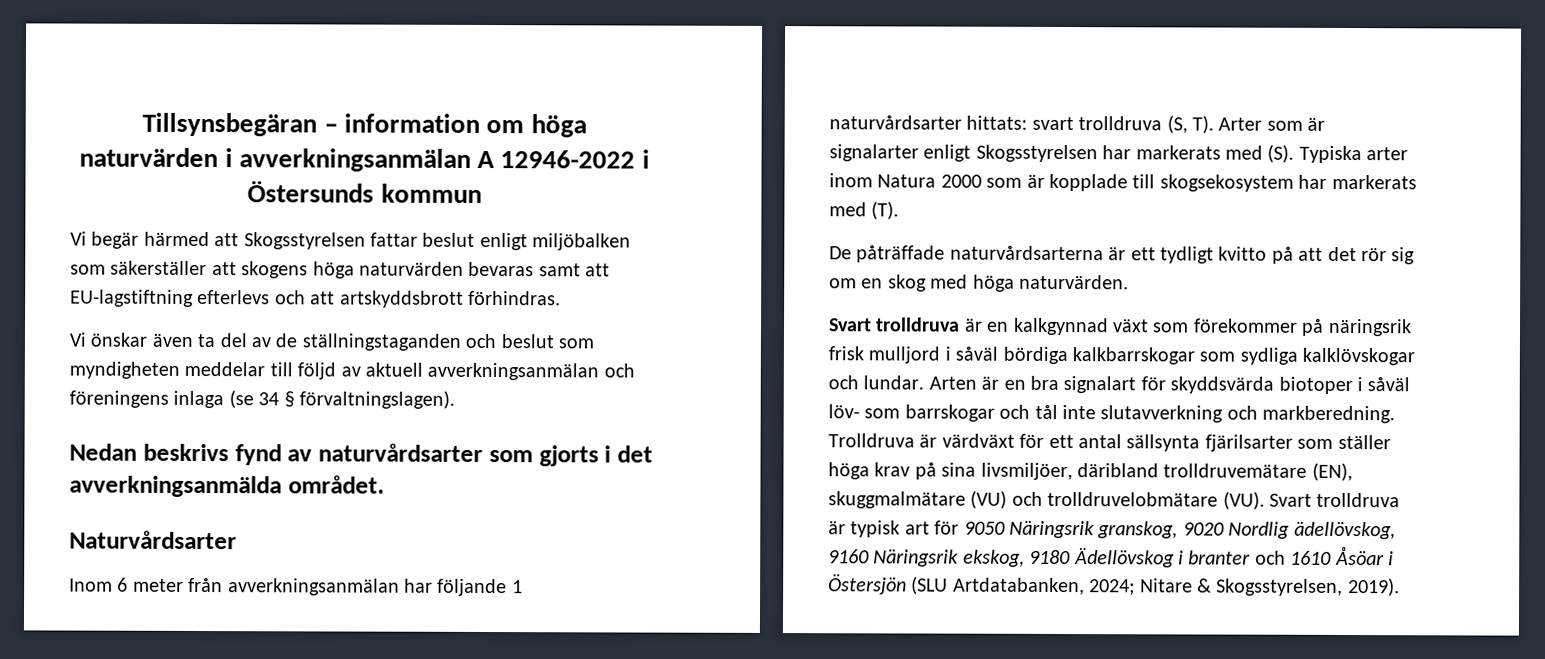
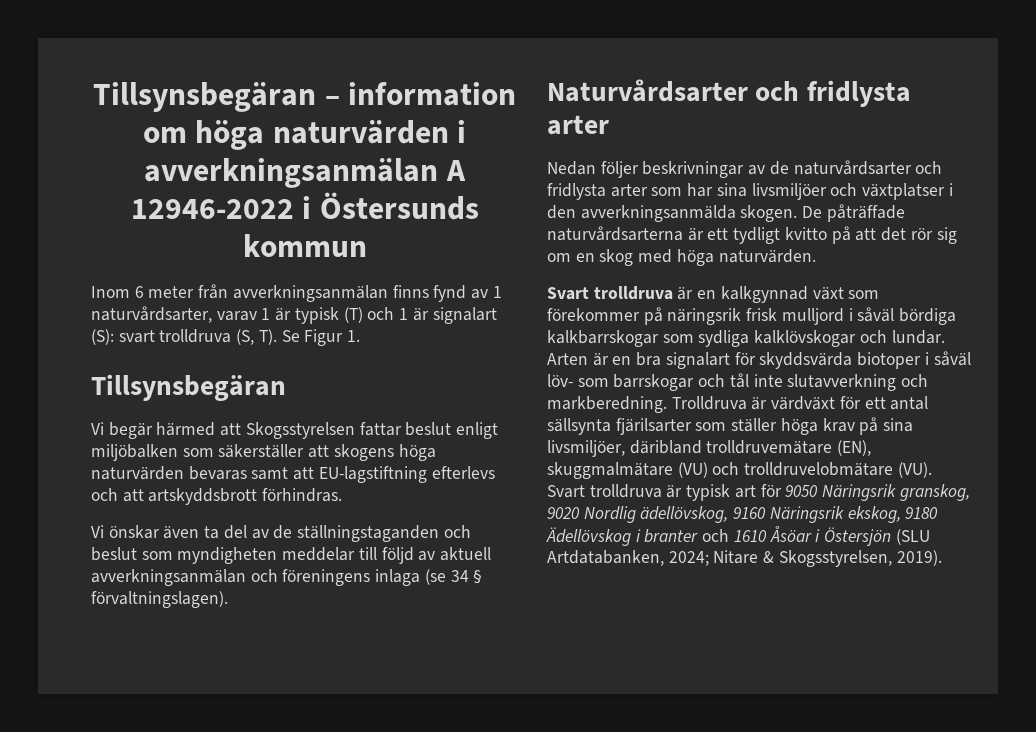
(482, 193) none -> [91,284,502,302] [91,306,497,324] [91,329,361,346] [91,374,286,401] // Inom 6 meter från avverkningsanmälan finns fynd av 1 naturvårdsarter, varav 1 är typisk (T) och 1 är signalart (S): svart trolldruva (S, T). Se Figur 1. // Tillsynsbegäran
[69,443,653,467] [69,475,385,498] [69,530,237,550] [69,577,523,597] [829,115,1326,134] [829,144,1409,164] [829,173,1417,192] [829,201,900,220] Nedan beskrivs fynd av naturvårdsarter som gjorts i det avverkningsanmälda området. // Naturvårdsarter // Inom 6 meter från avverkningsanmälan har följande 1 naturvårdsarter hittats: svart trolldruva (S, T). Arter som är signalarter enligt Skogsstyrelsen har markerats med (S). Typiska arter inom Natura 2000 som är kopplade till skogsekosystem har markerats med (T). // -> [547,79,911,107] [547,115,609,135] [547,160,943,178] [547,183,953,200] [547,205,798,222] Naturvårdsarter och fridlysta arter // Nedan följer beskrivningar av de naturvårdsarter och fridlysta arter som har sina livsmiljöer och växtplatser i den avverkningsanmälda skogen.

